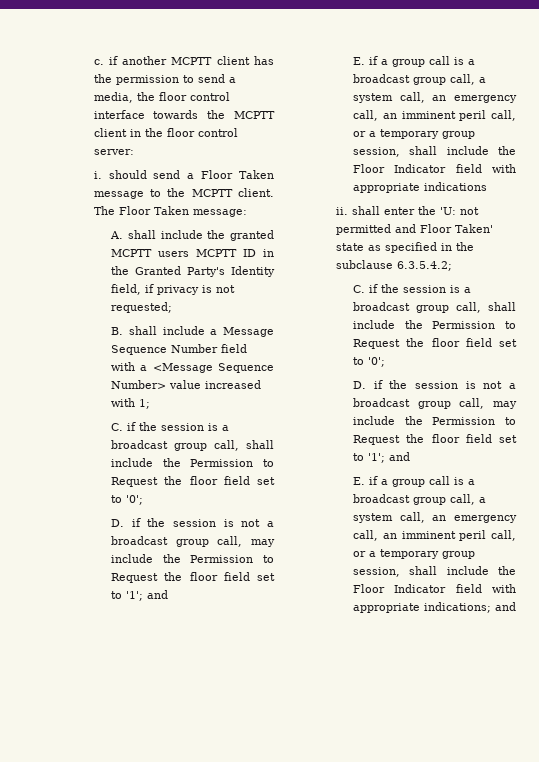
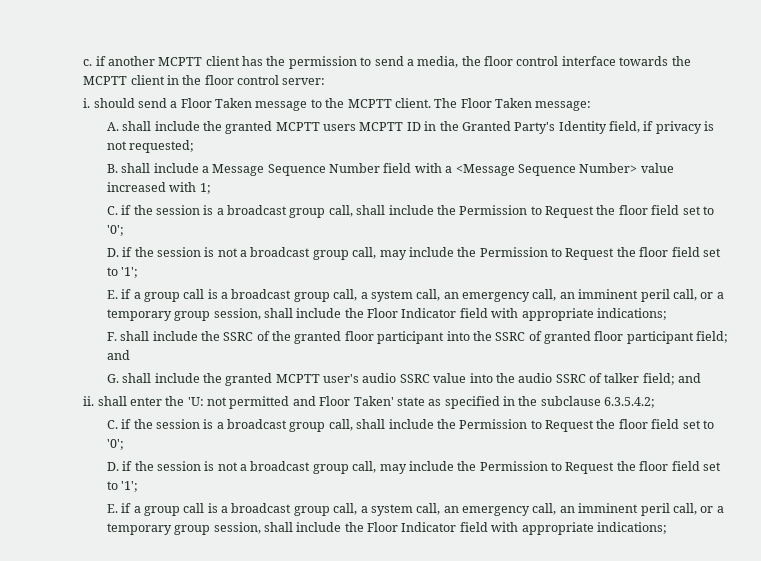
[146,590,168,599] and -> (139, 272) none
[423,182,487,191] indications -> [596,308,667,320] [106,331,729,344] [106,350,130,360] [106,373,702,386] indications; // F. shall include the SSRC of the granted floor participant into the SSRC of granted floor participant field; and // G. shall include the granted MCPTT user's audio SSRC value into the audio SSRC of talker field; and
[388,452,410,461] and -> (139, 486) none
[494,602,516,611] and -> (667, 528) none

